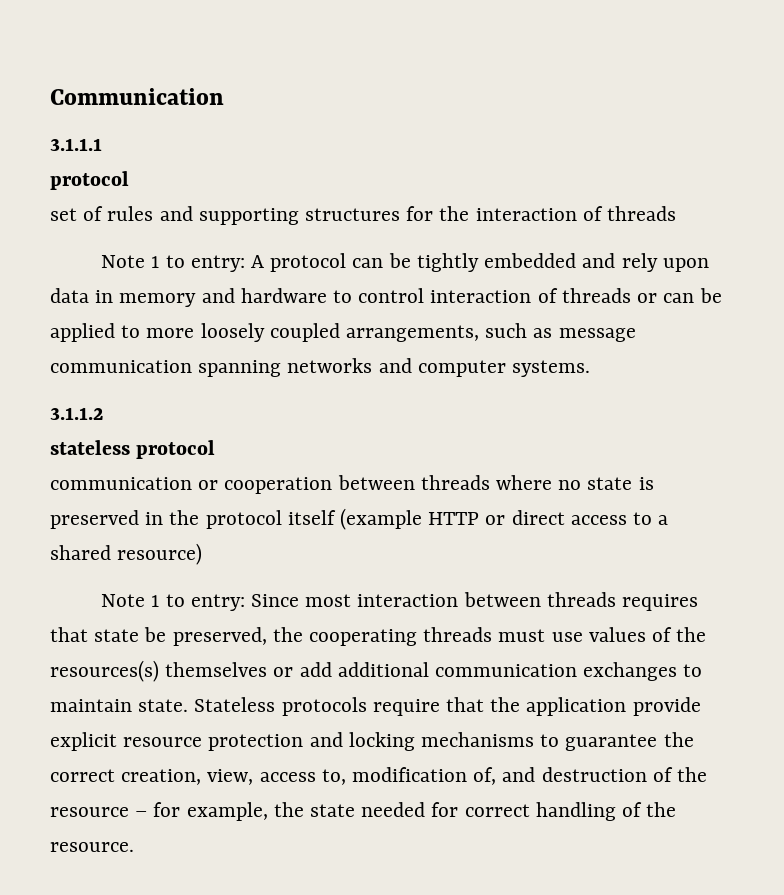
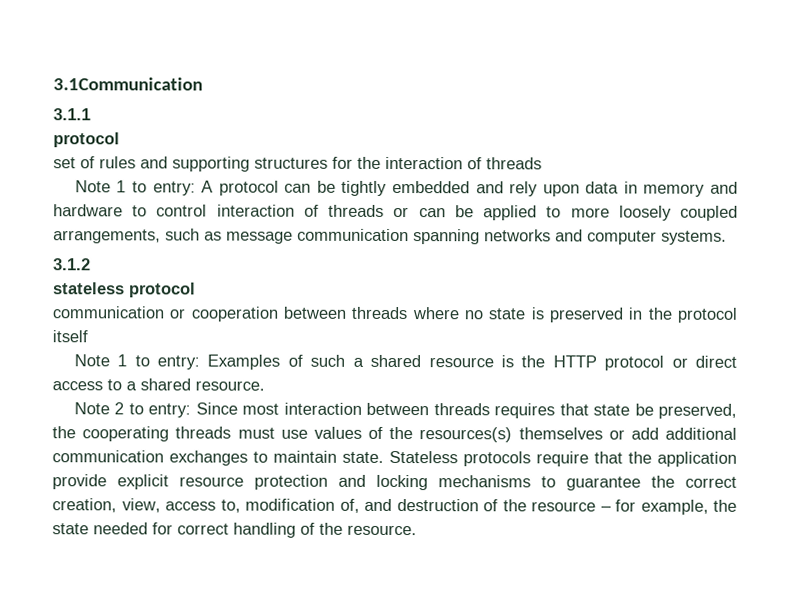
[50,88,224,105] [50,138,102,151] Communication // 3.1.1.1 -> [53,77,203,91] [53,108,91,121] 3.1Communication // 3.1.1
[50,407,103,420] 3.1.1.2 -> [53,258,91,271] 3.1.2
[340,508,480,530] (example HTTP -> [73,354,665,371] // Note 1 to entry: Examples of such a shared resource is the HTTP protocol
[117,543,203,565] [101,594,160,607] resource) // Note 1 -> [195,380,265,391] [73,402,125,415] resource. // Note 2

